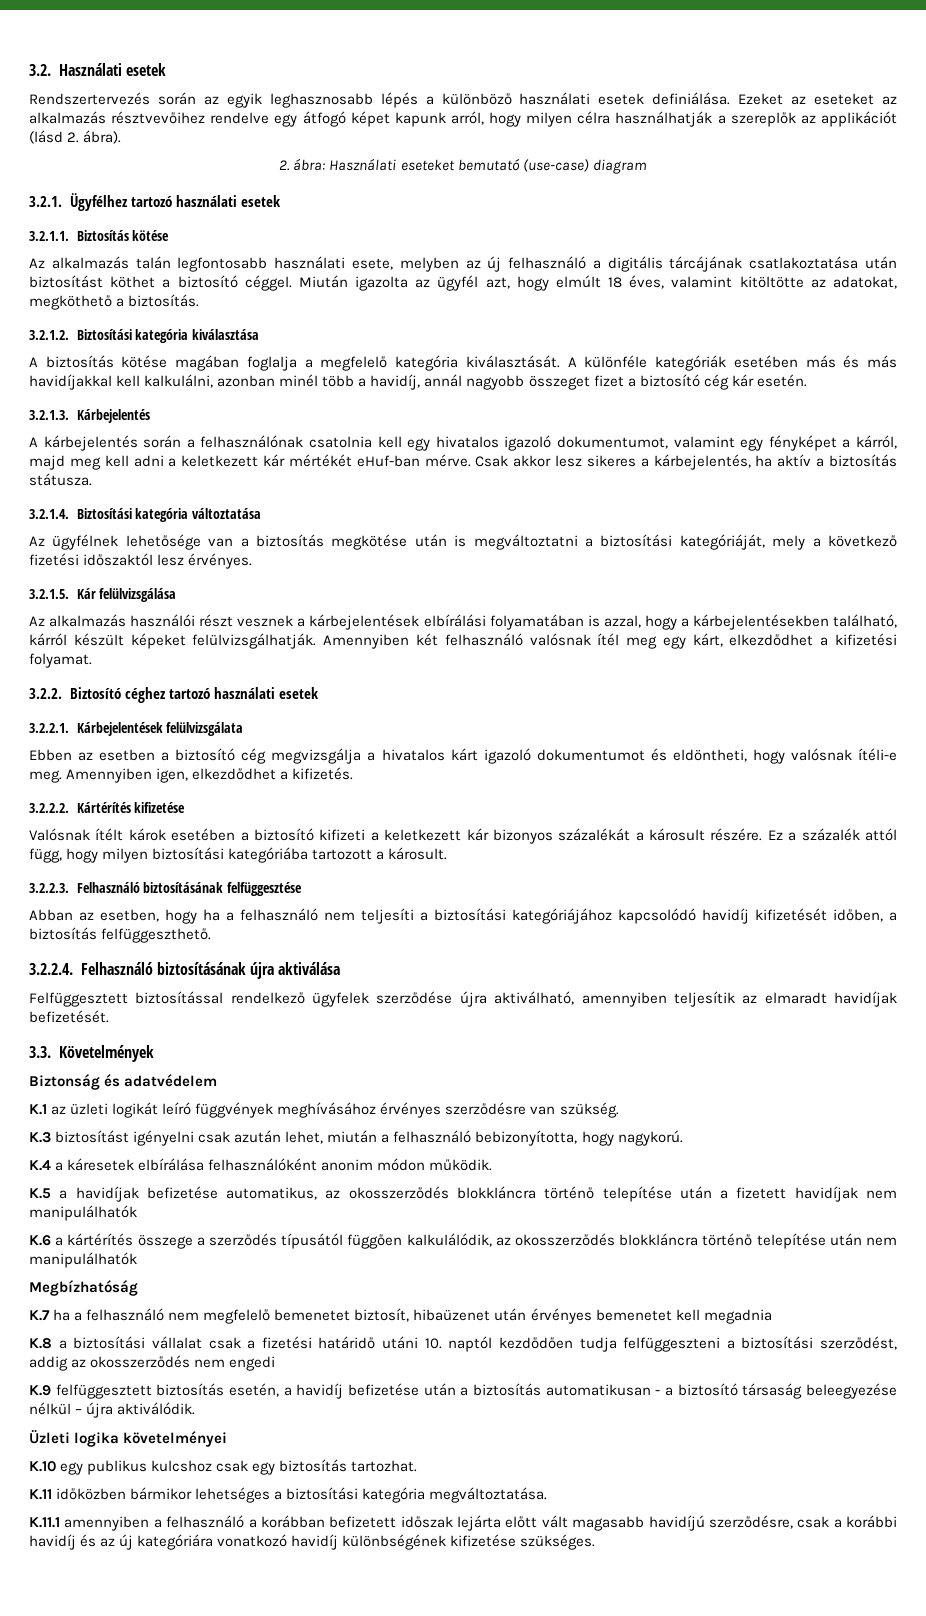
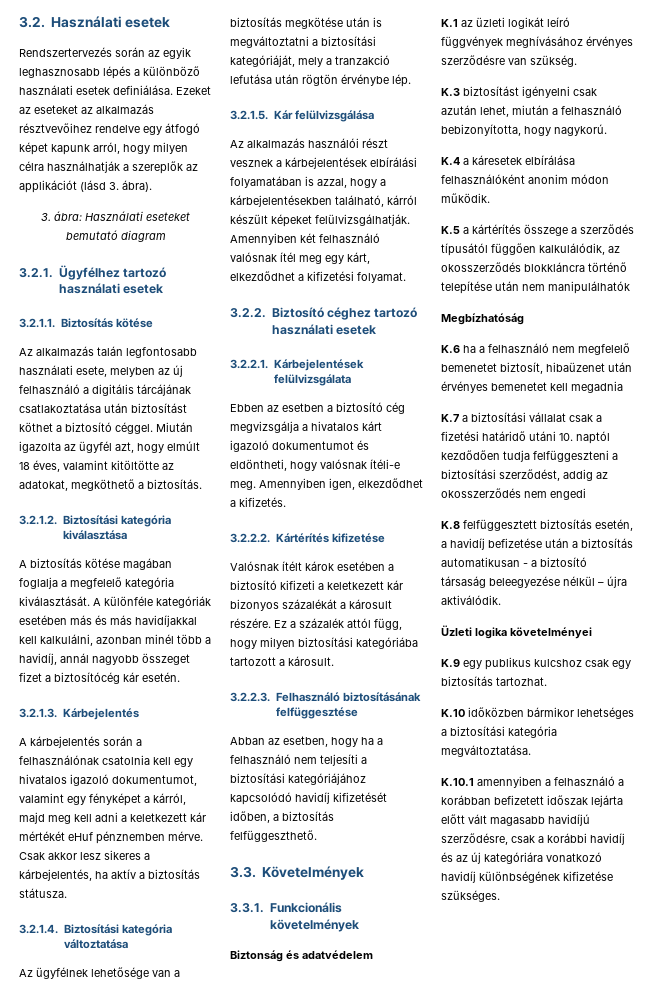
[67,132,80,143] 2. -> [109,182,119,190] 3.
[279,160,291,171] 2. -> [41,213,51,221] 3.
[522,159,589,172] (use-case) -> (118, 235) none
[639,374,729,390] biztosító cég -> [54,672,120,684] biztosítócég
[356,455,420,467] eHuf-ban -> [68,831,165,844] eHuf pénznemben
[827,535,897,547] [29,553,253,569] következő fizetési időszaktól lesz érvényes. -> [335,55,390,65] [230,74,411,87] tranzakció lefutása után rögtön érvénybe lép.
[29,962,341,979] [29,991,898,1007] [29,1010,109,1023] [29,1045,154,1062] 3.2.2.4. Felhasználó biztosításának újra aktiválása // Felfüggesztett biztosítással rendelkező ügyfelek szerződése újra aktiválható, amennyiben teljesítik az elmaradt havidíjak befizetését. // 3.3. Követelmények -> [230,866,364,880] [230,902,342,913] [269,919,359,932] 3.3. Követelmények // 3.3.1. Funkcionális követelmények
[75,1186,898,1202] [29,1205,137,1221] [29,1235,64,1246] havidíjak befizetése automatikus, az okosszerződés blokkláncra történő telepítése után a fizetett havidíjak nem manipulálhatók // K.6 a -> (469, 230) none
[29,1310,50,1321] K.7 -> [441,345,460,353] K.6
[29,1338,52,1349] K.8 -> [441,414,459,422] K.7
[29,1385,51,1396] K.9 -> [441,521,460,529] K.8
[29,1461,56,1472] K.10 -> [441,659,460,667] K.9
[29,1489,52,1500] K.11 -> [441,709,465,717] K.10
[29,1517,60,1528] K.11.1 -> [441,778,474,786] K.10.1

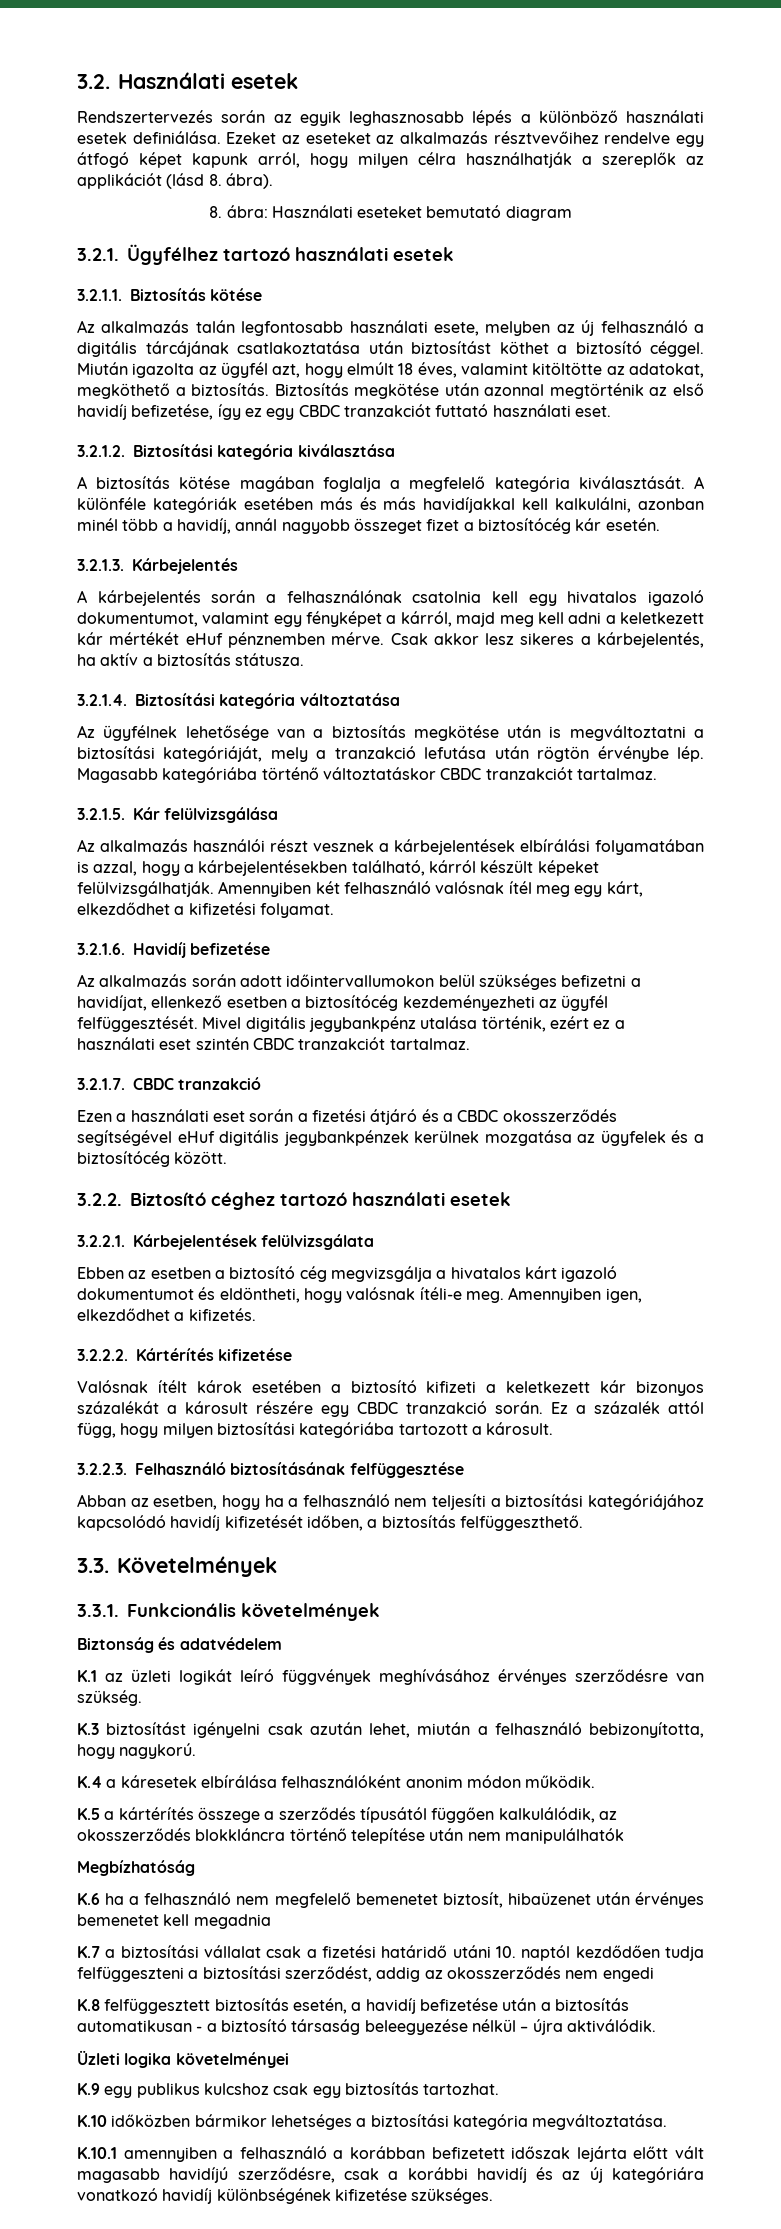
[109,182,119,190] 3. -> [208,174,222,186] 8.
[41,213,51,221] 3. -> [209,206,223,218] 8.
(202, 484) none -> [274,383,704,399] [77,404,611,420] Biztosítás megkötése után azonnal megtörténik az első havidíj befizetése, így ez egy CBDC tranzakciót futtató használati eset.
(411, 80) none -> [77,767,657,783] Magasabb kategóriába történő változtatáskor CBDC tranzakciót tartalmaz.
(406, 277) none -> [77,942,271,958] [77,974,641,990] [77,995,609,1011] [77,1016,625,1032] [77,1037,470,1050] [77,1077,262,1090] [77,1109,617,1125] [77,1130,704,1146] [77,1151,228,1167] // 3.2.1.6. Havidíj befizetése // Az alkalmazás során adott időintervallumokon belül szükséges befizetni a havidíjat, ellenkező esetben a biztosítócég kezdeményezheti az ügyfél felfüggesztését. Mivel digitális jegybankpénz utalása történik, ezért ez a használati eset szintén CBDC tranzakciót tartalmaz. // 3.2.1.7. CBDC tranzakció // Ezen a használati eset során a fizetési átjáró és a CBDC okosszerződés segítségével eHuf digitális jegybankpénzek kerülnek mozgatása az ügyfelek és a biztosítócég között.
[230,618,271,628] részére. -> [256,1401,543,1417] részére egy CBDC tranzakció során.

